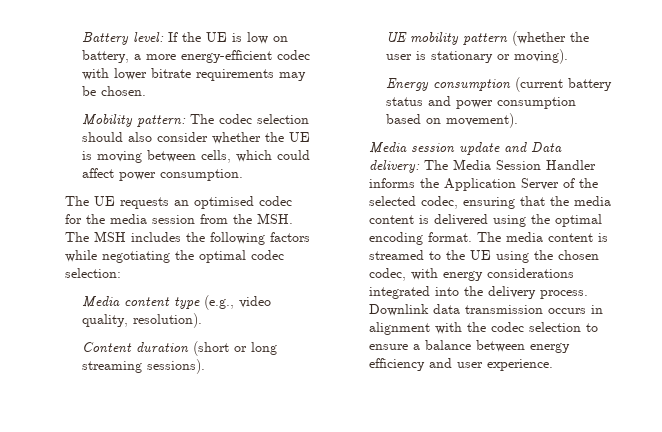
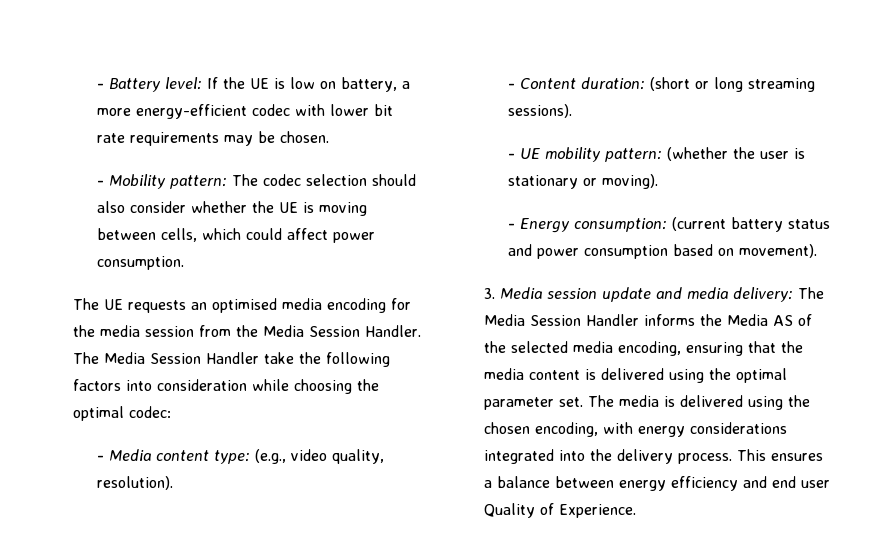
(82, 38) none -> [96,83,104,89] -
[151,68,192,78] bitrate -> [373,104,393,116] [96,133,125,143] bit rate
(147, 91) none -> [96,180,104,186] -
[258,196,292,206] codec -> [281,298,386,313] media encoding
[256,213,293,224] [64,231,310,245] [64,250,284,263] [64,268,121,278] MSH. The MSH includes the following factors while negotiating the optimal codec selection: // -> [262,325,421,337] [72,352,390,367] [72,379,379,394] [72,406,171,421] [96,455,104,461] Media Session Handler. The Media Session Handler take the following factors into consideration while choosing the optimal codec: // -
[174,297,201,309] type -> [213,450,250,464] type:
[82,342,190,353] Content duration -> [507,77,645,90] - Content duration:
(206, 366) none -> [507,153,515,159] -
[463,33,509,45] pattern -> [604,148,662,162] pattern:
[386,78,512,91] Energy consumption -> [507,218,667,233] - Energy consumption:
(519, 120) none -> [483,288,495,299] 3.
[530,142,562,152] Data -> [686,287,728,299] media
[443,178,559,191] Application Server -> [726,314,793,326] Media AS
[420,196,458,209] codec, -> [572,341,681,356] media encoding,
[368,232,608,245] [368,250,491,260] encoding format. The media content is streamed to the UE -> [483,395,743,410] parameter set. The media is delivered
[368,268,406,281] codec, -> [534,422,598,437] encoding,
[368,304,603,316] [368,322,598,335] [368,344,408,350] Downlink data transmission occurs in alignment with the codec selection to ensure -> [736,449,823,461] This ensures
[456,359,553,371] user experience. -> [771,476,830,488] [483,503,636,518] end user Quality of Experience.

